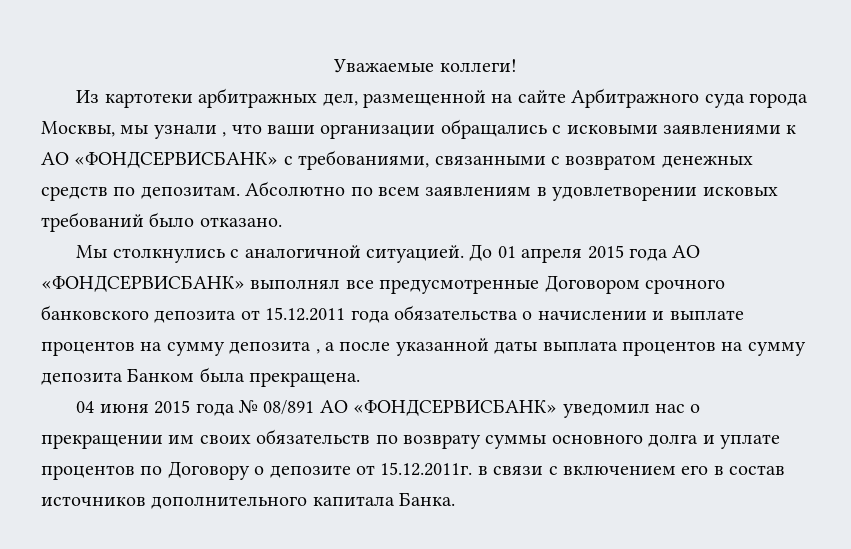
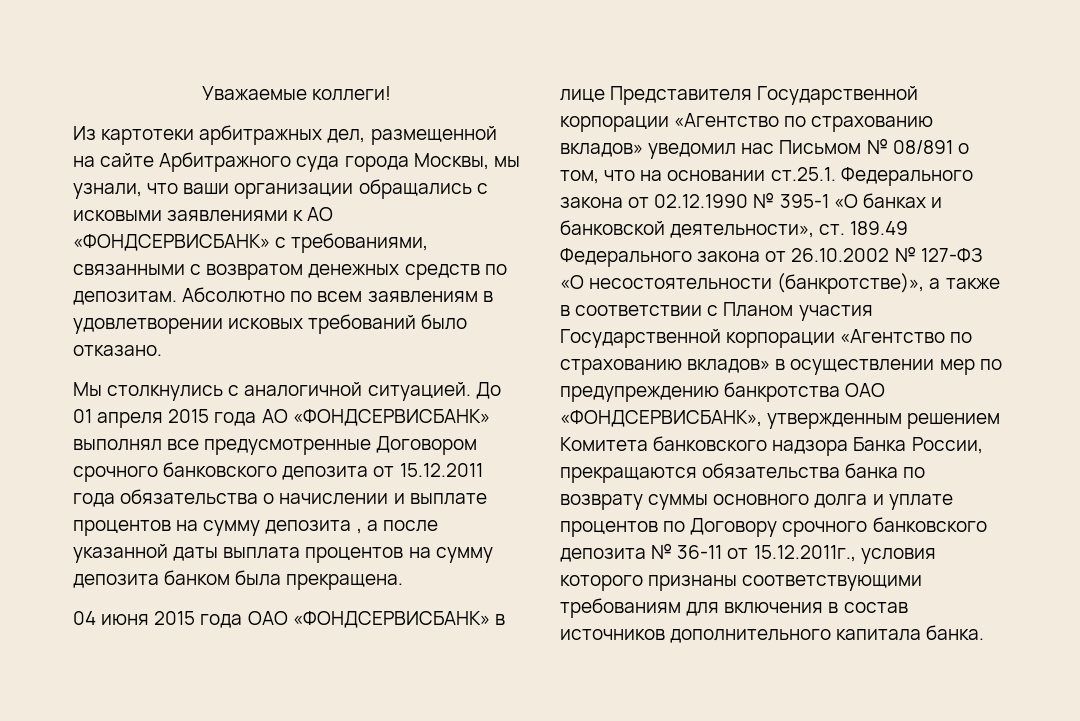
[153,124,227,139] узнали , -> [73,183,142,199] узнали,
[127,368,195,382] Банком -> [164,570,231,585] банком
[238,399,701,418] [41,429,371,449] № 08/891 АО «ФОНДСЕРВИСБАНК» уведомил нас о прекращении им своих обязательств -> [247,611,505,628] [560,86,919,105] [560,113,934,132] [560,138,969,159] [560,167,973,186] [560,192,942,208] [560,220,909,238] [560,246,982,267] [560,273,1000,294] [560,302,873,321] [560,329,973,348] [560,359,1002,375] [560,382,886,402] [560,410,1001,429] [560,436,983,456] [560,463,899,483] ОАО «ФОНДСЕРВИСБАНК» в лице Представителя Государственной корпорации «Агентство по страхованию вкладов» уведомил нас Письмом № 08/891 о том, что на основании ст.25.1. Федерального закона от 02.12.1990 № 395-1 «О банках и банковской деятельности», ст. 189.49 Федерального закона от 26.10.2002 № 127-ФЗ «О несостоятельности (банкротстве)», а также в соответствии с Планом участия Государственной корпорации «Агентство по страхованию вкладов» в осуществлении мер по предупреждению банкротства ОАО «ФОНДСЕРВИСБАНК», утвержденным решением Комитета банковского надзора Банка России, прекращаются обязательства банка
[254,462,709,478] о депозите от 15.12.2011г. в связи с включением его -> [782,517,987,537] [560,543,936,564] [560,575,923,591] [560,598,824,618] срочного банковского депозита № 36-11 от 15.12.2011г., условия которого признаны соответствующими требованиям для включения
[399,492,456,506] Банка. -> [926,625,985,640] банка.

